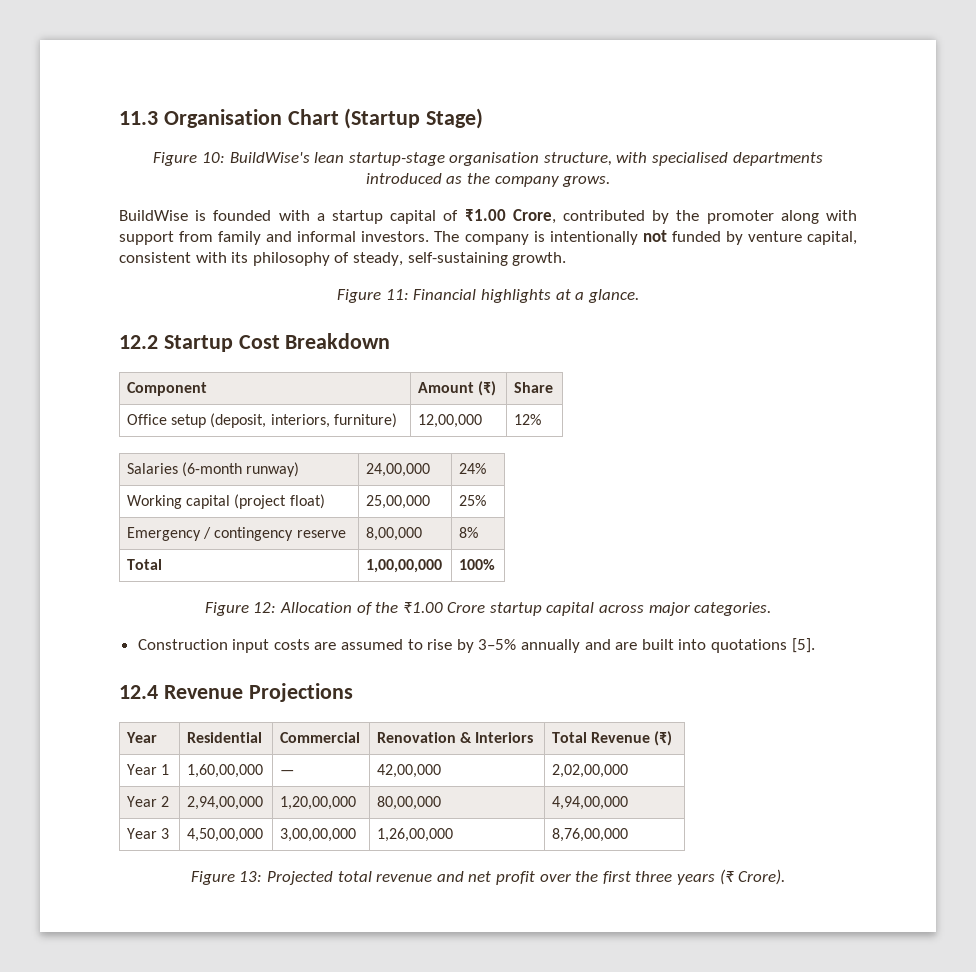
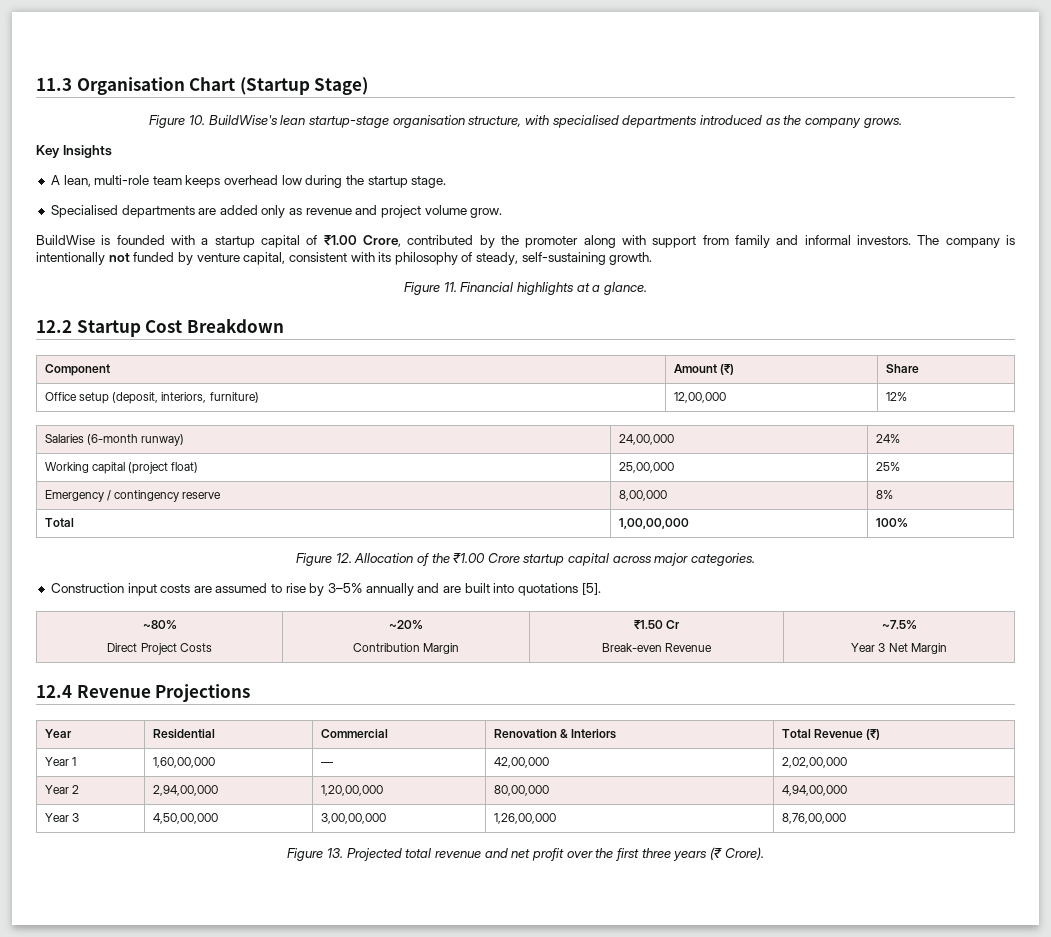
[201,152,225,163] 10: -> [189,115,206,125] 10.
(611, 181) none -> [36,145,112,158] [50,175,447,188] [50,205,503,218] // Key Insights // A lean, multi-role team keeps overhead low during the startup stage. // Specialised departments are added only as revenue and project volume grow.
[385,289,409,300] 11: -> [443,282,457,292] 11.
[253,602,277,613] 12: -> [335,553,352,563] 12.
(815, 645) none -> [142,620,177,629] [107,643,212,655] [388,620,423,629] [352,643,460,654] [633,620,681,629] [601,643,713,652] [881,620,917,629] [851,643,947,654] // ~80% // Direct Project Costs | ~20% // Contribution Margin | ₹1.50 Cr // Break-even Revenue | ~7.5% // Year 3 Net Margin
[239,871,263,882] 13: -> [327,848,344,858] 13.

